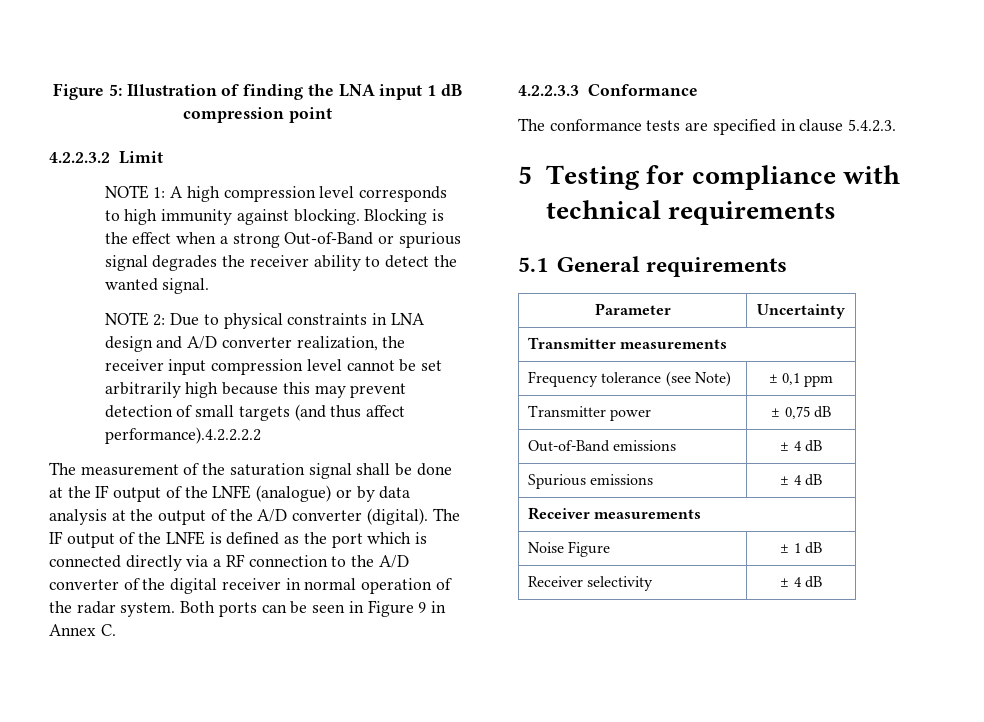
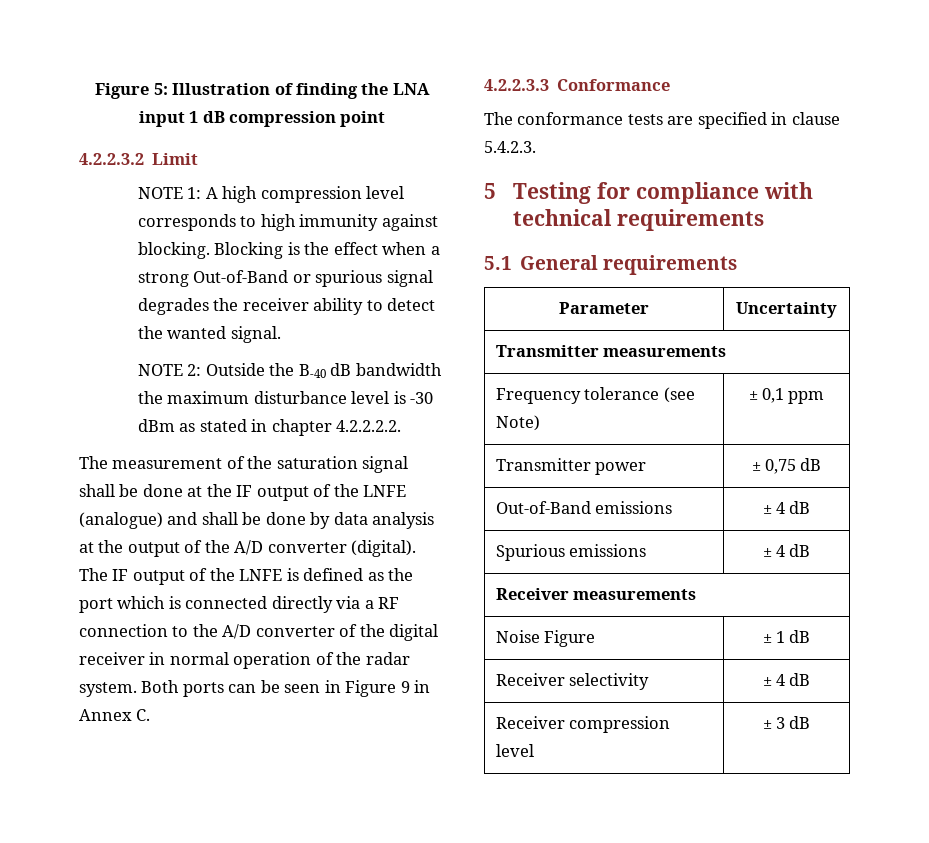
[170,313,425,329] [104,336,406,352] [104,359,443,375] [104,382,407,398] [104,404,406,421] [104,427,261,444] Due to physical constraints in LNA design and A/D converter realization, the receiver input compression level cannot be set arbitrarily high because this may prevent detection of small targets (and thus affect performance).4.2.2.2.2 -> [205,363,442,378] [137,391,434,404] [137,419,402,436] Outside the B-40 dB bandwidth the maximum disturbance level is -30 dBm as stated in chapter 4.2.2.2.2.
[335,489,352,498] or -> [167,512,306,525] and shall be done
(822, 582) none -> [495,716,671,733] [495,744,534,757] [762,716,811,729] // Receiver compression level | ± 3 dB

